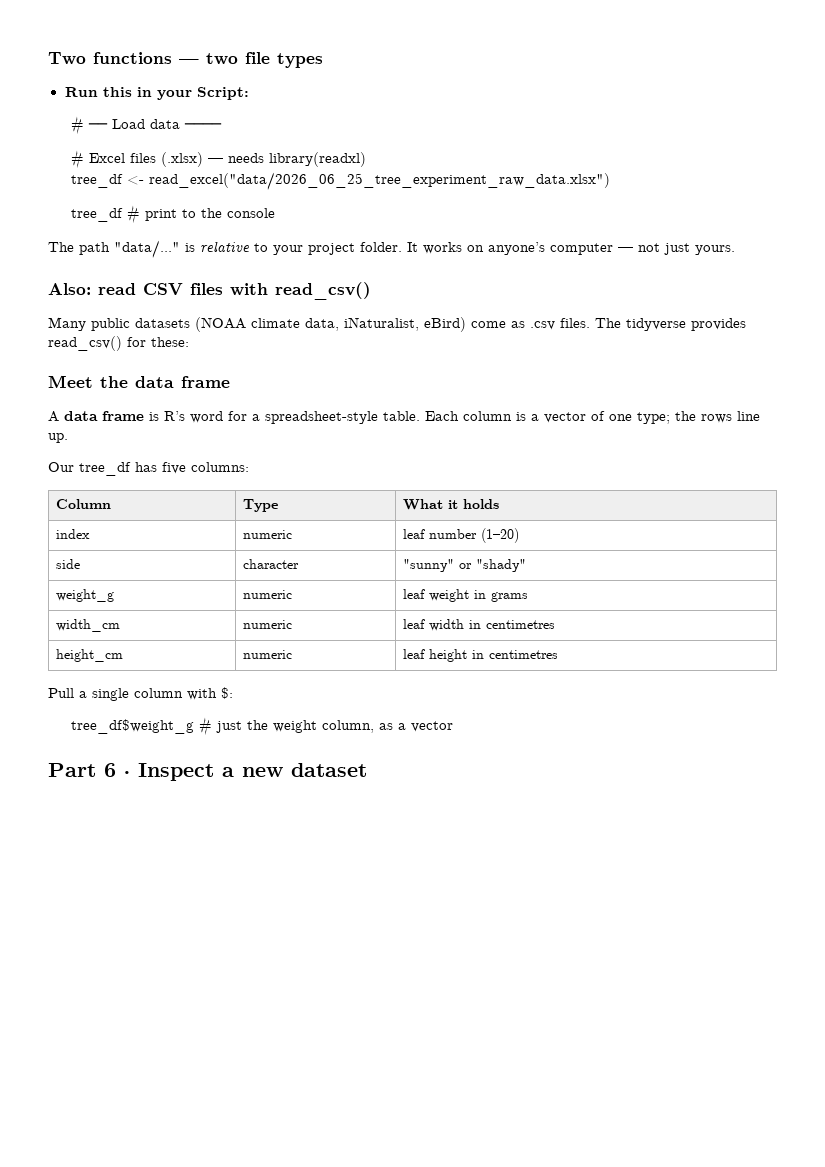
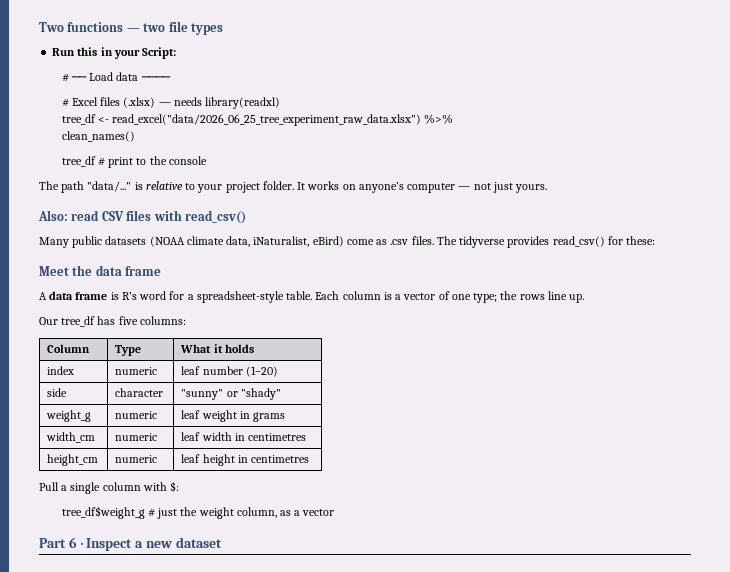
(610, 181) none -> [424,114,454,124] [61,131,135,142] %>% // clean_names()

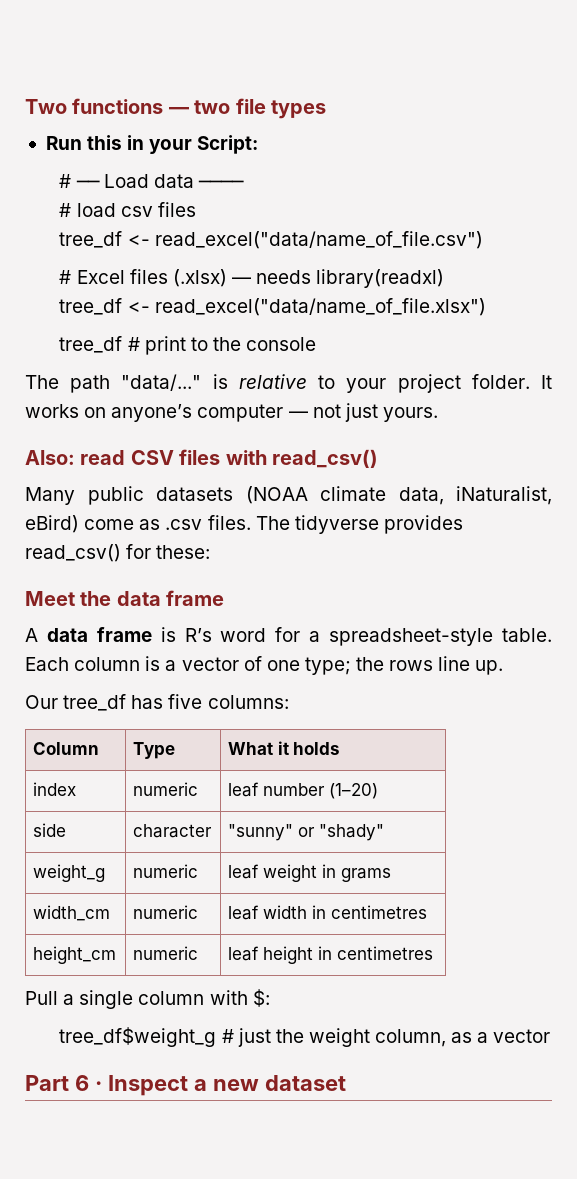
(171, 78) none -> [59,202,196,217] [59,231,483,249] // # load csv files // tree_df <- read_excel("data/name_of_file.csv")
[112,114,454,126] [61,131,135,142] read_excel("data/2026_06_25_tree_experiment_raw_data.xlsx") %>% // clean_names() -> [154,298,486,316] read_excel("data/name_of_file.xlsx")

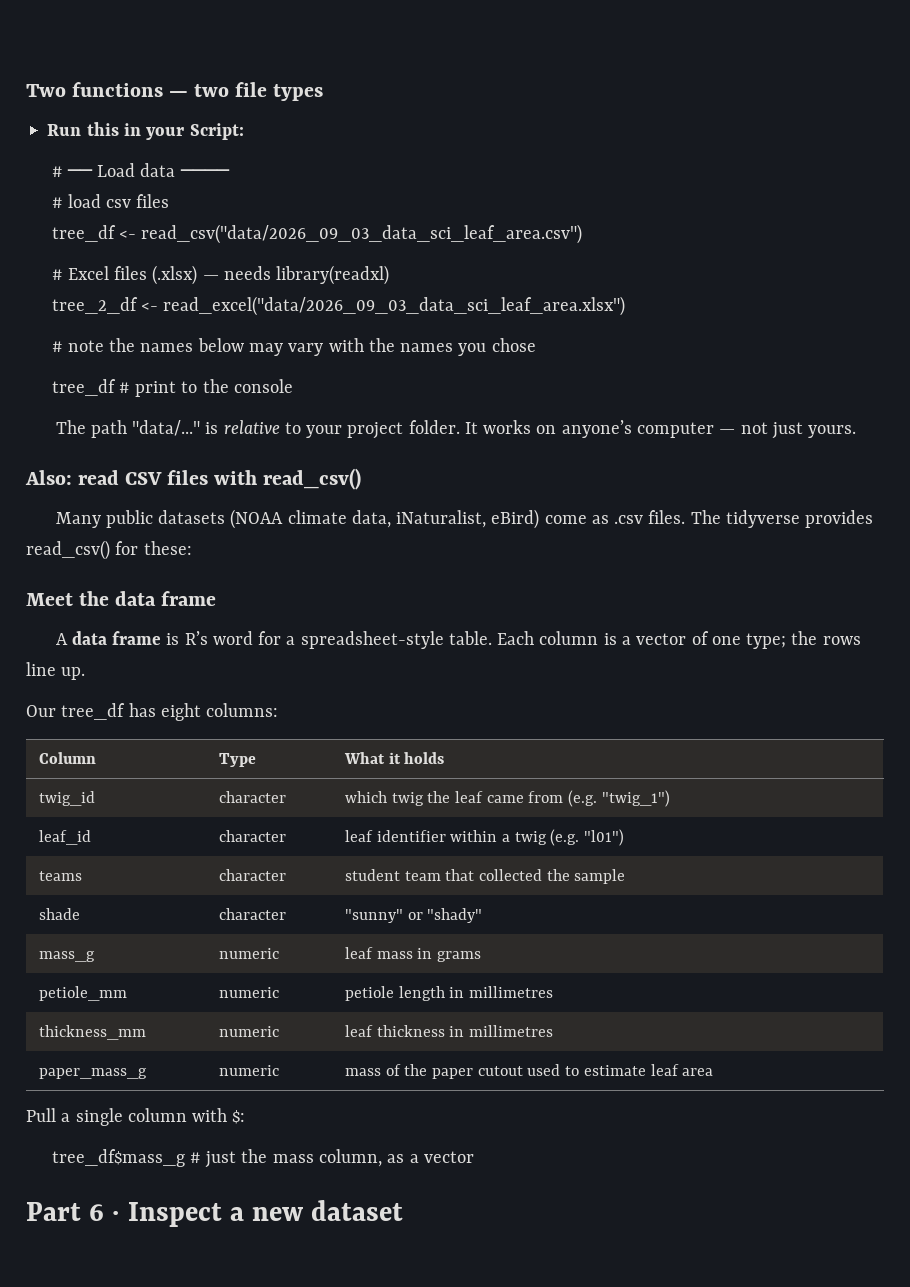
[154,231,483,249] read_excel("data/name_of_file.csv") -> [141,224,583,244] read_csv("data/2026_09_03_data_sci_leaf_area.csv")
[59,298,486,316] tree_df <- read_excel("data/name_of_file.xlsx") -> [51,296,626,316] [51,338,536,356] tree_2_df <- read_excel("data/2026_09_03_data_sci_leaf_area.xlsx") // # note the names below may vary with the names you chose
[168,694,203,709] five -> [160,703,201,721] eight
[33,782,77,796] [133,782,199,796] [228,782,379,799] [33,823,67,837] index | numeric | leaf number (1–20) // side -> [38,791,95,806] [218,791,286,803] [344,790,670,807] [38,830,91,845] [218,830,286,842] [344,829,625,846] [38,871,82,881] [218,869,286,881] [344,869,626,884] [38,908,80,920] twig_id | character | which twig the leaf came from (e.g. "twig_1") // leaf_id | character | leaf identifier within a twig (e.g. "l01") // teams | character | student team that collected the sample // shade
[33,864,106,882] [133,864,199,878] [228,864,318,882] weight_g | numeric | leaf weight -> [38,951,95,962] [218,948,279,959] [344,947,413,959] mass_g | numeric | leaf mass
[33,905,111,921] [133,905,199,919] [228,905,428,920] [33,946,117,964] [133,946,199,960] [228,946,434,964] width_cm | numeric | leaf width in centimetres // height_cm | numeric | leaf height in centimetres -> [38,986,127,1001] [218,987,279,998] [344,986,553,1001] [38,1025,146,1040] [218,1026,279,1037] [344,1025,553,1037] [38,1068,147,1079] [218,1065,279,1076] [344,1064,714,1079] petiole_mm | numeric | petiole length in millimetres // thickness_mm | numeric | leaf thickness in millimetres // paper_mass_g | numeric | mass of the paper cutout used to estimate leaf area
[59,1027,217,1047] tree_df$weight_g -> [51,1149,185,1167] tree_df$mass_g
[308,1028,370,1047] weight -> [272,1154,314,1163] mass

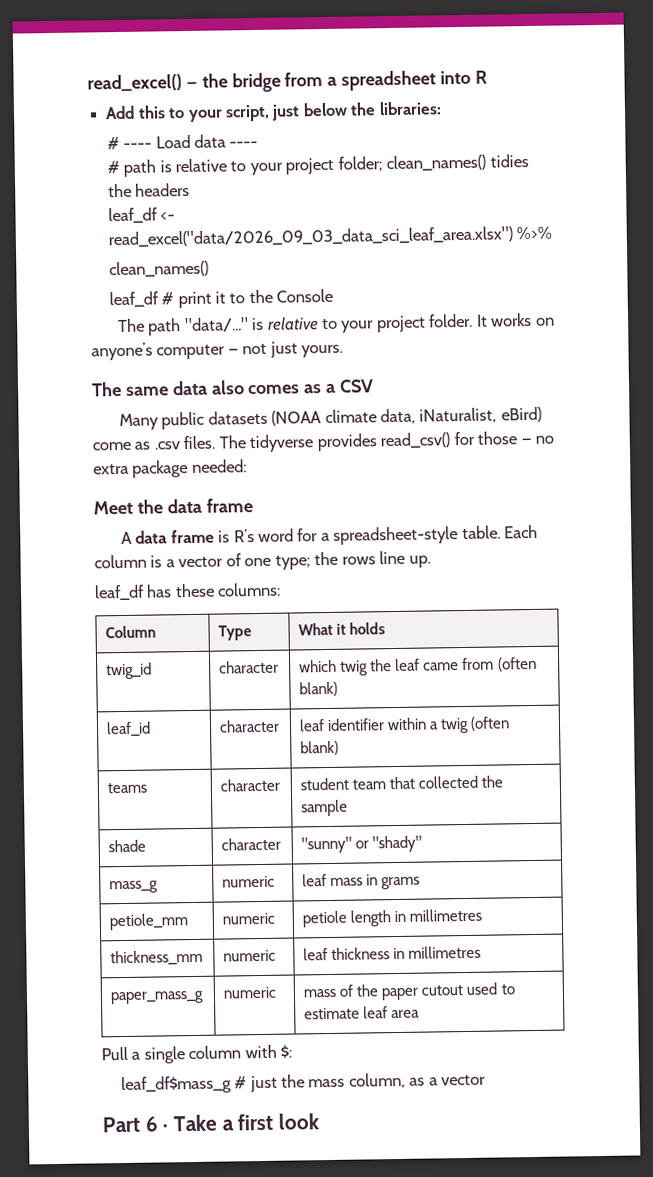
[26,82,324,101] [47,122,244,140] [51,166,93,177] Two functions — two file types // Run this in your Script: // # ── -> [87,70,488,93] [105,101,442,122] [106,136,153,150] read_excel() — the bridge from a spreadsheet into R // Add this to your script, just below the libraries: // # ----
[179,169,230,177] [51,194,170,208] [51,224,583,244] [51,265,390,285] [51,296,626,316] [51,338,536,356] [51,379,116,396] ──── // # load csv files // tree_df <- read_csv("data/2026_09_03_data_sci_leaf_area.csv") // # Excel files (.xlsx) — needs library(readxl) // tree_2_df <- read_excel("data/2026_09_03_data_sci_leaf_area.xlsx") // # note the names below may vary with the names you chose // tree_df -> [229,140,259,148] [106,153,529,177] [107,182,191,198] [107,207,176,224] [107,226,553,248] [108,260,209,278] [108,291,159,308] ---- // # path is relative to your project folder; clean_names() tidies the headers // leaf_df <- read_excel("data/2026_09_03_data_sci_leaf_area.xlsx") %>% // clean_names() // leaf_df
(177, 389) none -> [215,291,227,304] it
[233,379,293,393] console -> [276,288,334,303] Console
[25,468,362,490] Also: read CSV files with read_csv() -> [91,379,375,397] The same data also comes as a CSV
[143,541,192,555] these: -> [477,431,555,445] [93,459,247,478] those — no extra package needed:
[26,703,201,721] Our tree_df has eight -> [94,583,215,601] leaf_df has these
[568,790,670,807] (e.g. "twig_1") -> [497,656,537,672] [299,681,339,697] (often blank)
[550,829,625,846] (e.g. "l01") -> [470,716,511,731] [300,740,340,756] (often blank)
[51,1149,185,1167] tree_df$mass_g -> [120,1075,232,1095] leaf_df$mass_g
[127,1200,404,1227] Inspect a new dataset -> [173,1113,321,1132] Take a first look

